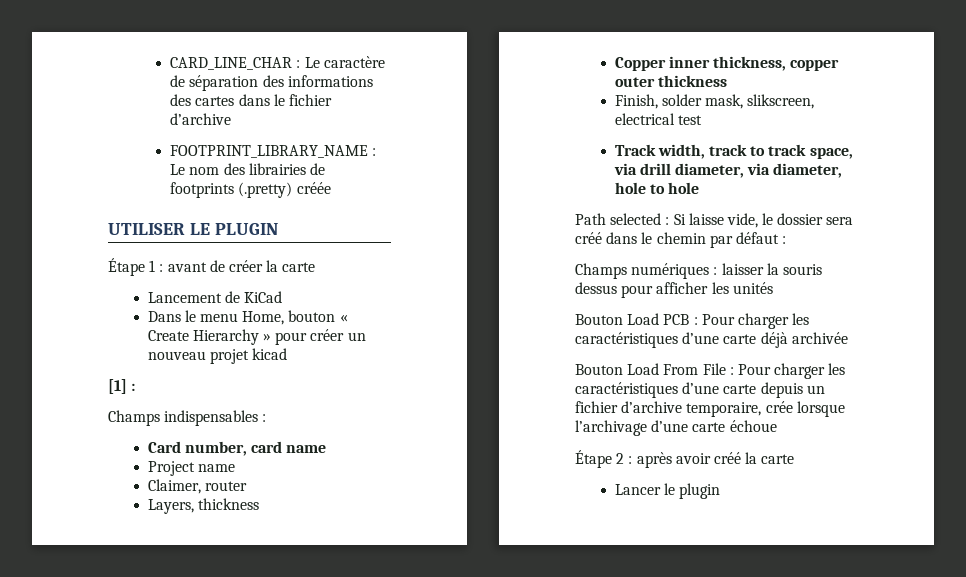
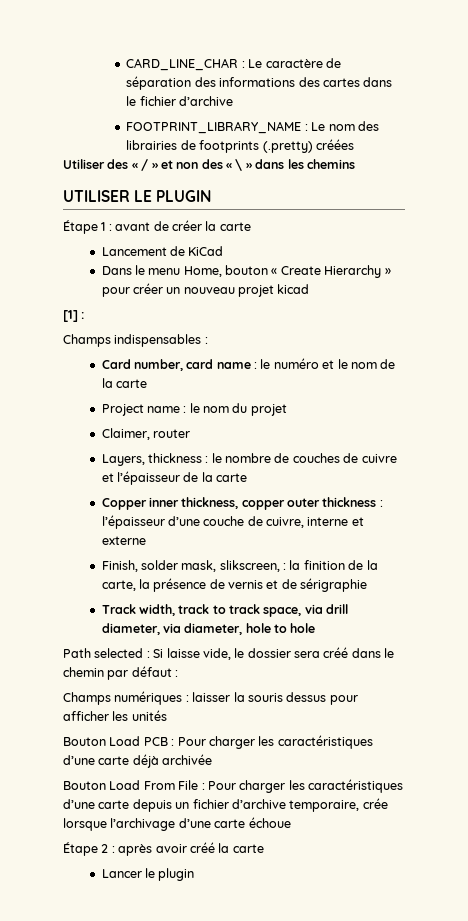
[296,182,331,194] créée -> [315,139,354,150] [63,159,355,171] créées // Utiliser des « / » et non des « \ » dans les chemins
[147,461,235,476] [147,479,247,494] [147,498,259,514] // Project name // Claimer, router // Layers, thickness -> [254,358,396,369] [101,378,147,388] [101,403,287,416] [101,428,190,440] [101,453,397,466] [101,471,248,485] : le numéro et le nom de la carte // Project name : le nom du projet // Claimer, router // Layers, thickness : le nombre de couches de cuivre et l’épaisseur de la carte
[614,94,815,109] [614,113,702,125] // Finish, solder mask, slikscreen, electrical test -> [379,500,383,507] [101,515,364,529] [101,536,146,545] [101,560,378,572] [101,578,368,592] : l’épaisseur d’une couche de cuivre, interne et externe // Finish, solder mask, slikscreen, : la finition de la carte, la présence de vernis et de sérigraphie

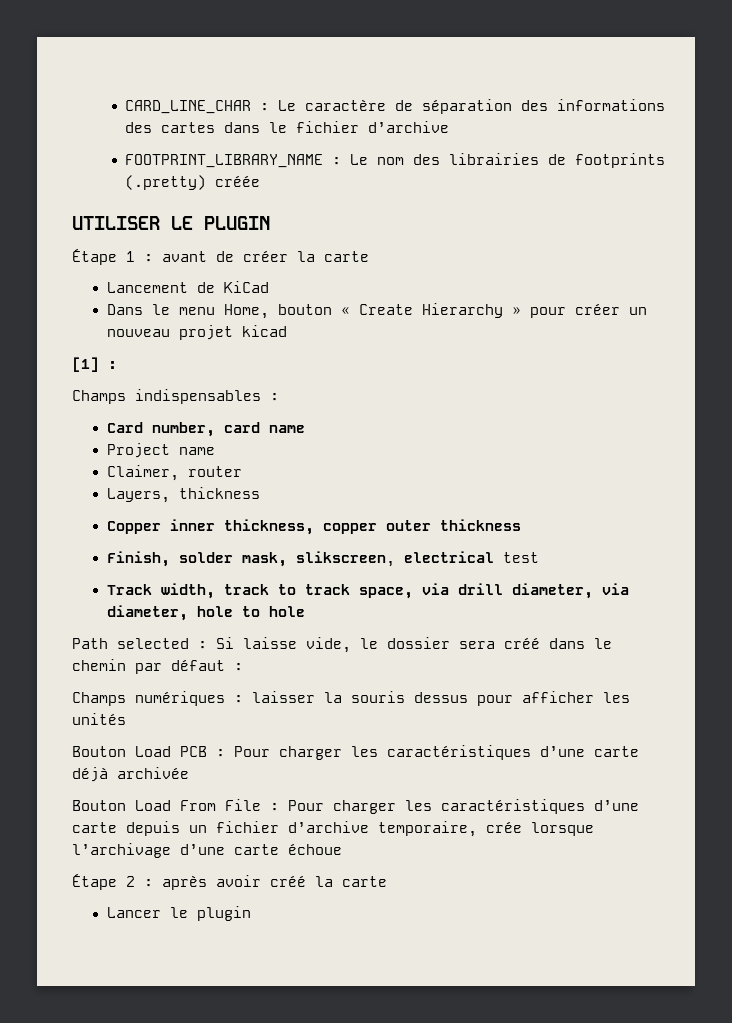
[315,139,354,150] [63,159,355,171] créées // Utiliser des « / » et non des « \ » dans les chemins -> [215,175,261,187] créée
[254,358,396,369] [101,378,147,388] [101,403,287,416] [101,428,190,440] [101,453,397,466] [101,471,248,485] : le numéro et le nom de la carte // Project name : le nom du projet // Claimer, router // Layers, thickness : le nombre de couches de cuivre et l’épaisseur de la carte -> [106,443,215,458] [106,465,242,481] [106,487,260,503] // Project name // Claimer, router // Layers, thickness
[379,500,383,507] [101,515,364,529] [101,536,146,545] [101,560,378,572] [101,578,368,592] : l’épaisseur d’une couche de cuivre, interne et externe // Finish, solder mask, slikscreen, : la finition de la carte, la présence de vernis et de sérigraphie -> [106,551,539,567] // Finish, solder mask, slikscreen, electrical test

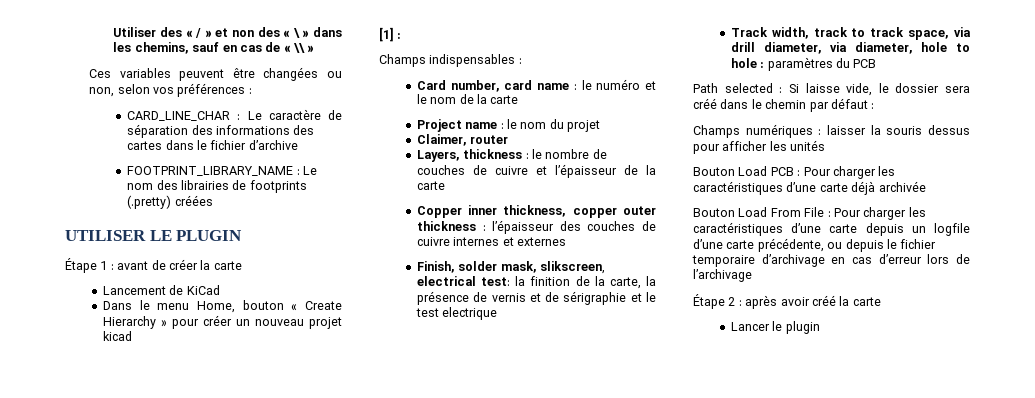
(125, 107) none -> [113,27,342,38] [113,42,315,54] [89,67,342,81] [89,83,252,97] Utiliser des « / » et non des « \ » dans les chemins, sauf en cas de « \\ » // Ces variables peuvent être changées ou non, selon vos préférences : //
[215,175,261,187] créée -> [174,195,213,206] créées
[106,443,215,458] [106,465,242,481] [106,487,260,503] // Project name // Claimer, router // Layers, thickness -> [573,79,656,90] [416,94,519,104] [416,119,601,132] [416,134,509,146] [416,149,607,162] [416,164,656,178] [416,181,445,190] : le numéro et le nom de la carte // Project name : le nom du projet // Claimer, router // Layers, thickness : le nombre de couches de cuivre et l’épaisseur de la carte
(521, 525) none -> [482,220,656,234] [416,237,567,246] : l’épaisseur des couches de cuivre internes et externes
(494, 557) none -> [481,276,656,289] [416,291,656,305] test: la finition de la carte, la présence de vernis et de sérigraphie et le
(539, 557) none -> [442,307,498,320] electrique
(305, 611) none -> [760,57,877,71] : paramètres du PCB
[216,821,594,837] [72,843,342,858] fichier d’archive temporaire, crée lorsque l’archivage d’une carte échoue -> [934,223,970,236] [693,238,937,252] [692,254,970,267] [693,269,752,282] logfile d’une carte précédente, ou depuis le fichier temporaire d’archivage en cas d’erreur lors de l’archivage

